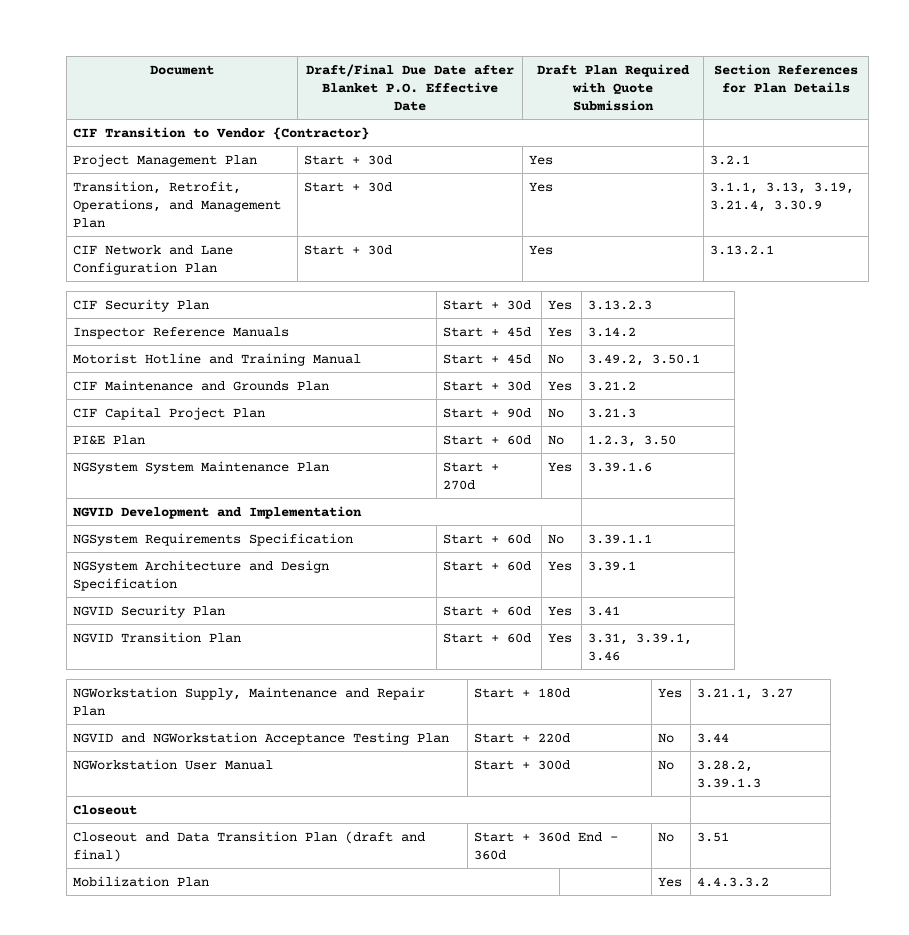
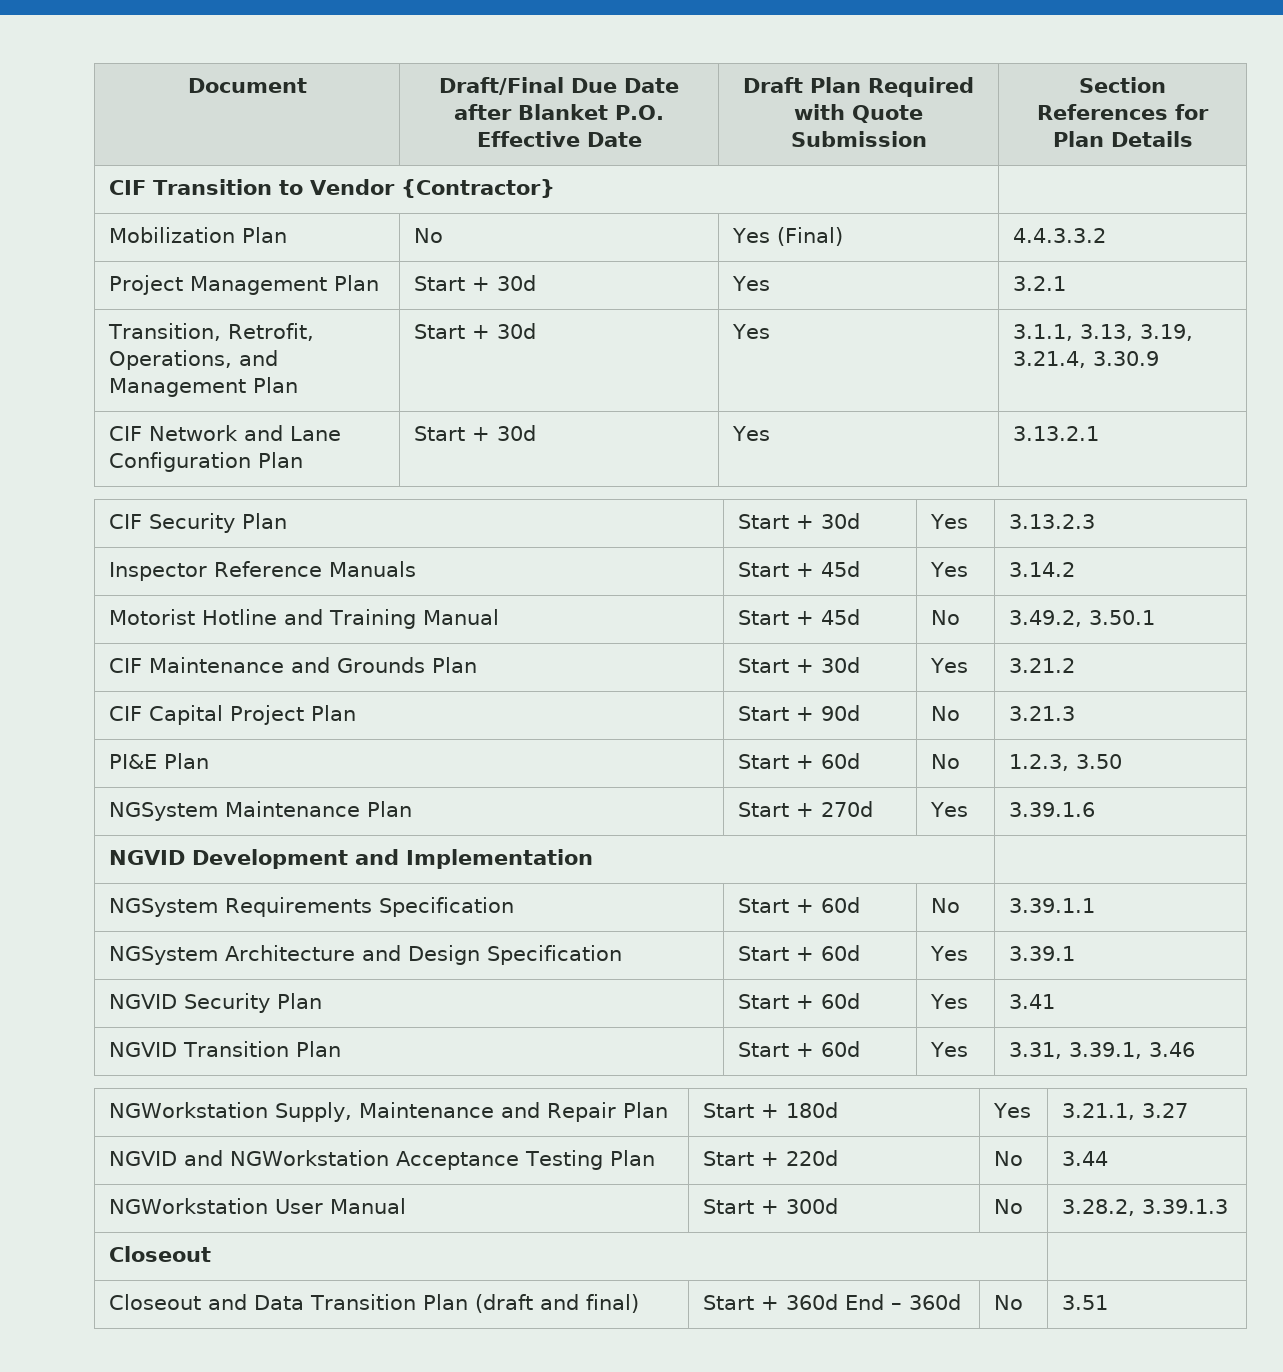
(370, 133) none -> [108,227,287,243] [413,228,443,243] [731,227,843,246] [1012,228,1106,243] // Mobilization Plan | No | Yes (Final) | 4.4.3.3.2
[145,462,195,474] System -> (218, 811) none
[73,876,210,887] [658,877,683,887] [697,877,770,887] // Mobilization Plan | | Yes | 4.4.3.3.2 -> (1108, 1302) none

